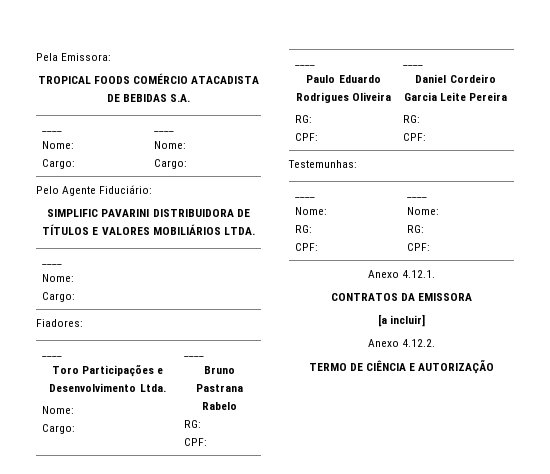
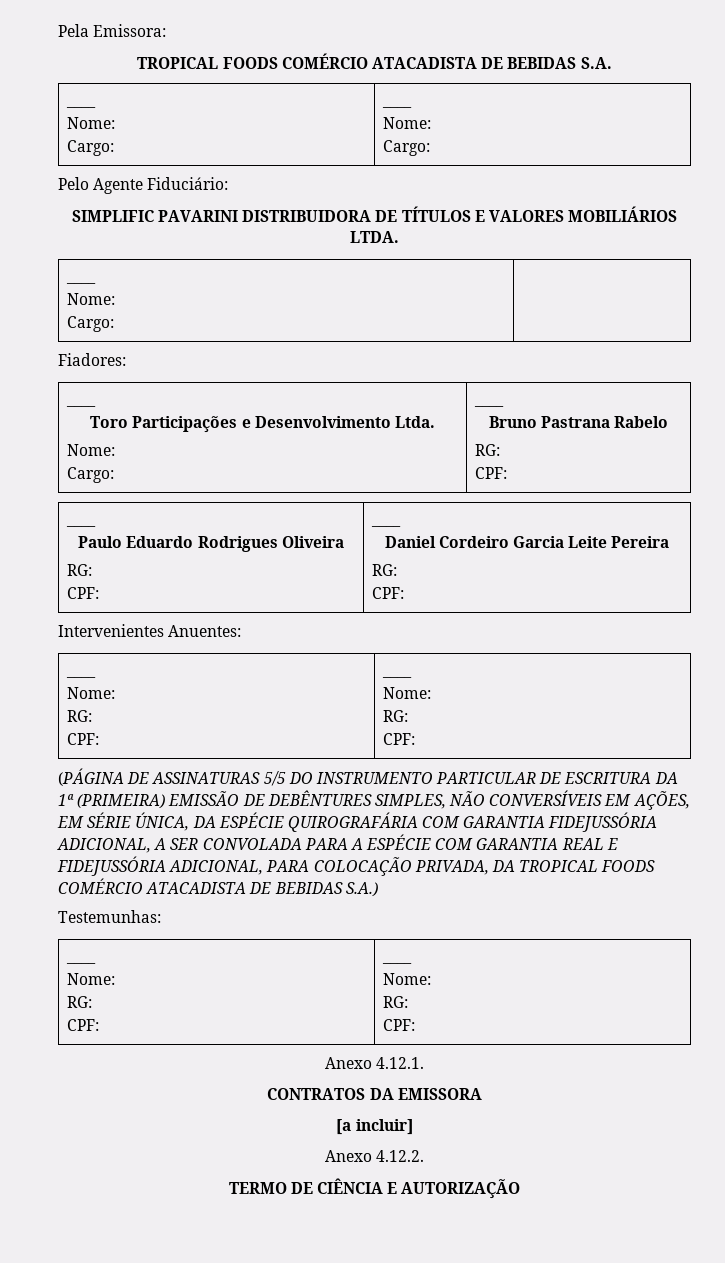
(427, 137) none -> [58,624,242,637] [66,676,97,678] [67,687,116,699] [67,710,93,722] [67,733,100,745] [382,676,413,678] [383,687,432,699] [383,710,409,722] [383,733,416,745] [58,768,678,786] [58,790,690,810] [57,812,658,832] [57,834,618,853] [57,856,656,876] [58,878,378,897] // Intervenientes Anuentes: // ____ // Nome: // RG: // CPF: | ____ // Nome: // RG: // CPF: // (PÁGINA DE ASSINATURAS 5/5 DO INSTRUMENTO PARTICULAR DE ESCRITURA DA 1ª (PRIMEIRA) EMISSÃO DE DEBÊNTURES SIMPLES, NÃO CONVERSÍVEIS EM AÇÕES, EM SÉRIE ÚNICA, DA ESPÉCIE QUIROGRAFÁRIA COM GARANTIA FIDEJUSSÓRIA ADICIONAL, A SER CONVOLADA PARA A ESPÉCIE COM GARANTIA REAL E FIDEJUSSÓRIA ADICIONAL, PARA COLOCAÇÃO PRIVADA, DA TROPICAL FOODS COMÉRCIO ATACADISTA DE BEBIDAS S.A.)

